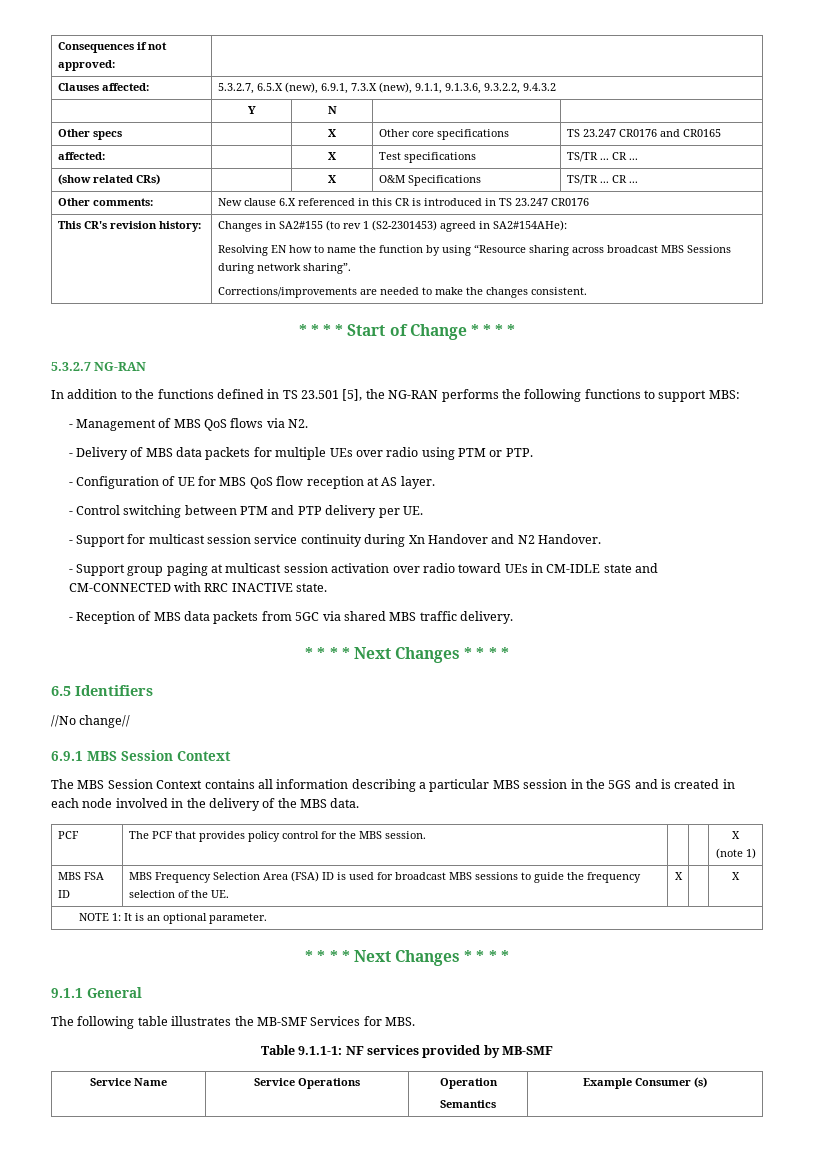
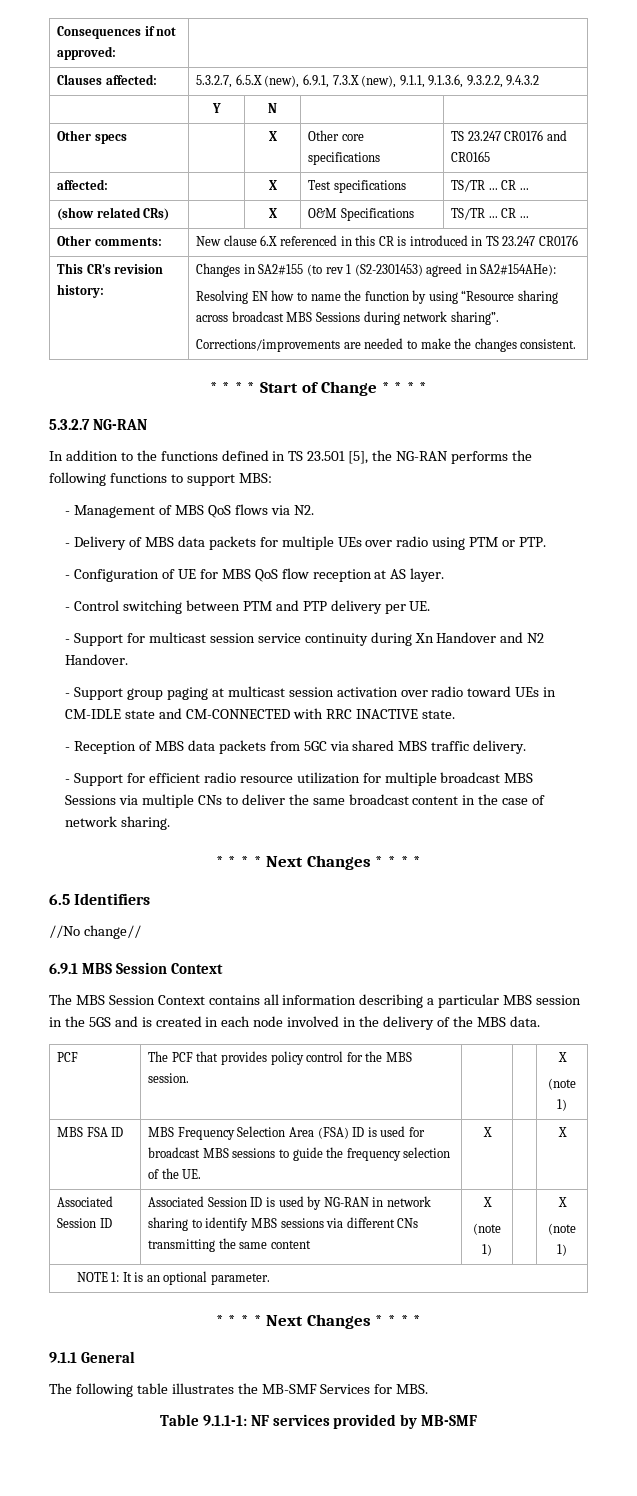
(514, 617) none -> [65,772,534,786] [65,794,546,808] [65,816,171,830] // - Support for efficient radio resource utilization for multiple broadcast MBS Sessions via multiple CNs to deliver the same broadcast content in the case of network sharing.
(740, 876) none -> [57,1196,114,1207] [57,1218,112,1228] [148,1196,431,1210] [148,1217,419,1231] [148,1238,311,1252] [482,1197,492,1207] [473,1223,501,1235] [482,1244,492,1256] [557,1197,567,1207] [548,1223,576,1235] [557,1244,567,1256] // Associated Session ID | Associated Session ID is used by NG-RAN in network sharing to identify MBS sessions via different CNs transmitting the same content | X // (note 1) | | X // (note 1)
[90,1078,167,1086] [254,1078,360,1089] [439,1078,498,1089] [440,1100,496,1108] [583,1077,707,1089] // Service Name | Service Operations | Operation // Semantics | Example Consumer (s) -> (478, 1420) none

